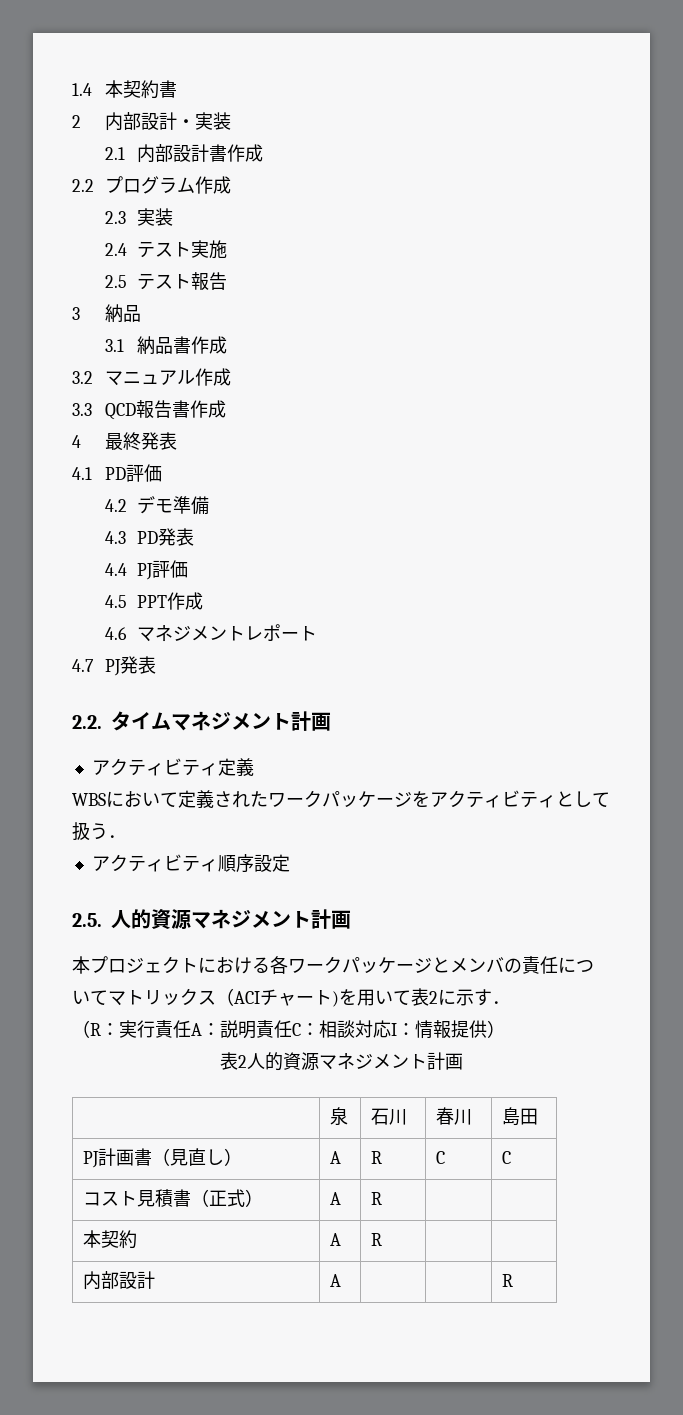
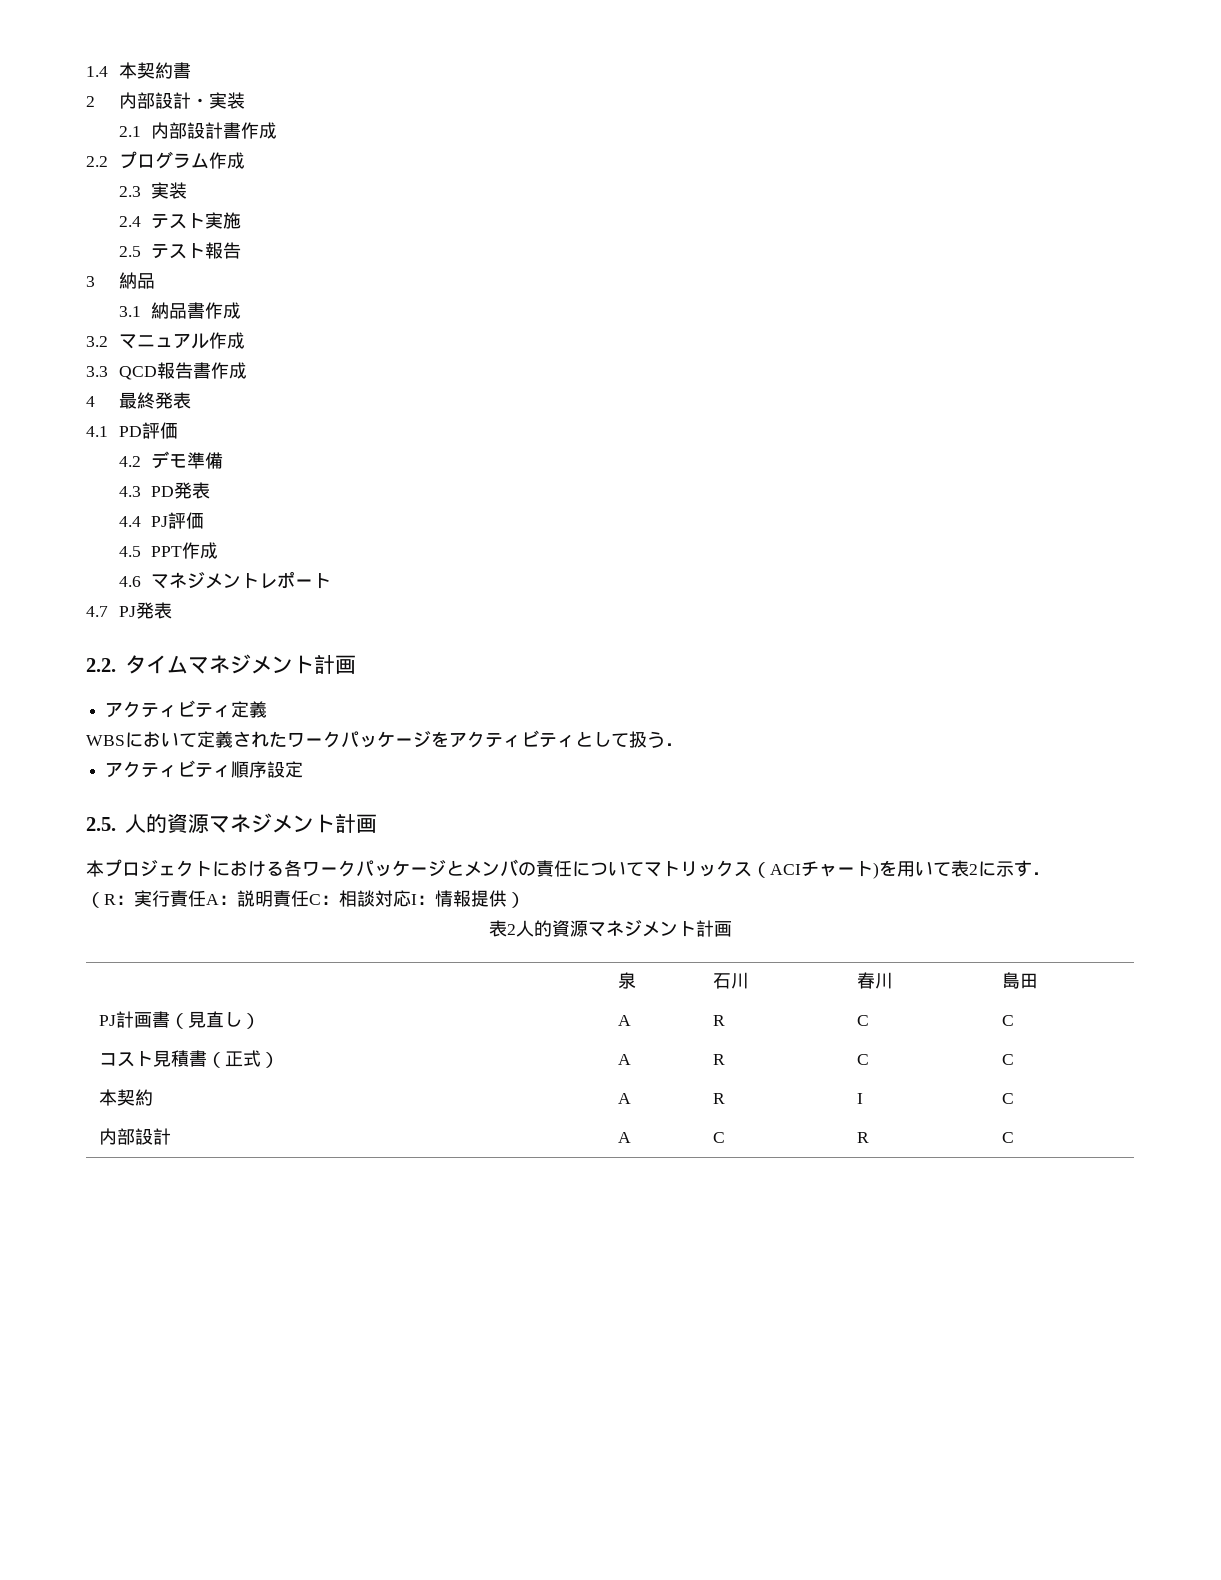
(383, 1198) | -> [857,1054,870,1065] [1002,1054,1015,1065] C | C
(383, 1239) | -> [857,1093,864,1104] [1002,1093,1015,1104] I | C
[502,1274,514,1287] | | R -> [713,1132,726,1143] [857,1132,870,1143] [1002,1132,1015,1143] C | R | C

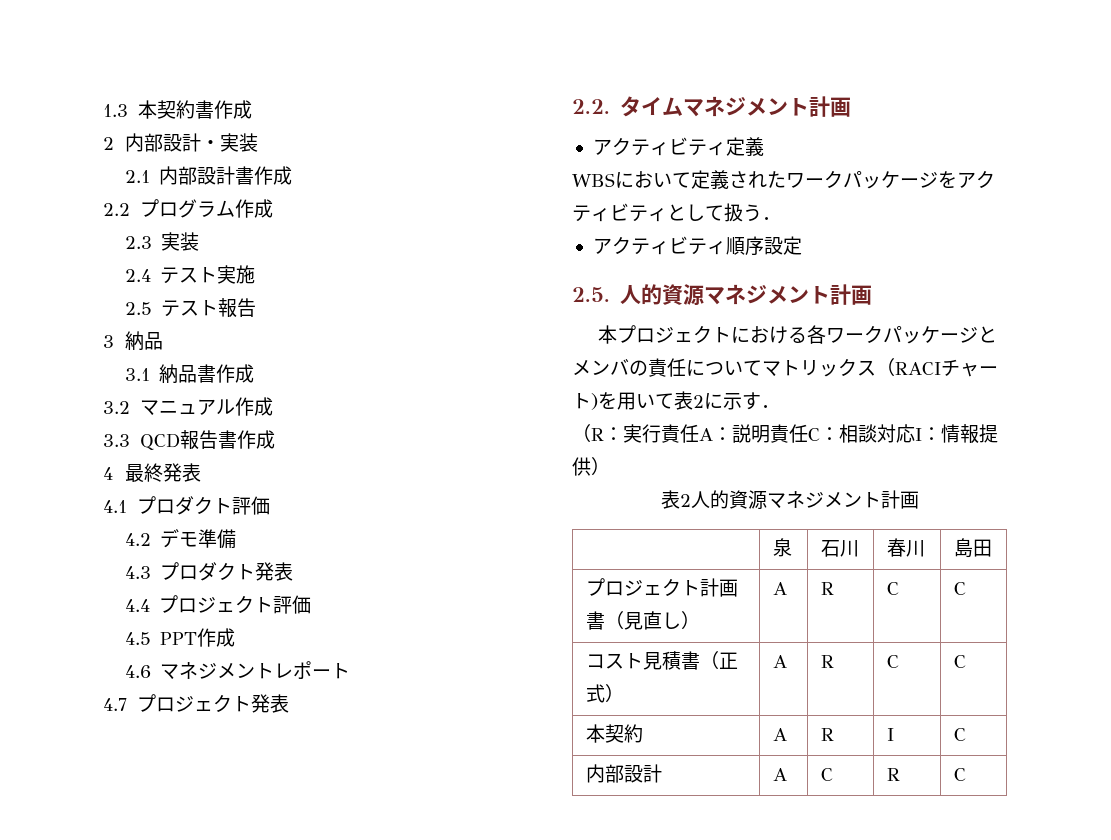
[86,66,108,77] 1.4 -> [103,104,128,117] 1.3
(191, 70) none -> [213,100,252,119] 作成
[118,426,142,437] PD -> [136,496,232,515] プロダクト
[151,486,175,497] PD -> [160,562,256,581] プロダクト
[151,516,169,527] PJ -> [159,595,274,613] プロジェクト
[118,606,136,617] PJ -> [136,694,251,712] プロジェクト
[770,864,801,875] ACI -> [895,362,941,375] RACI
[99,1015,117,1026] PJ -> [585,578,700,596] プロジェクト

